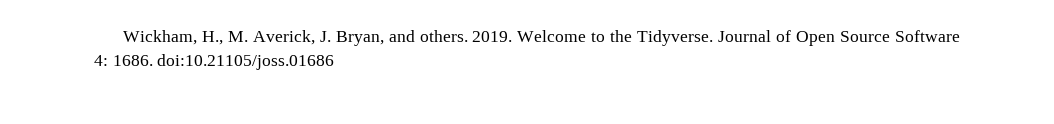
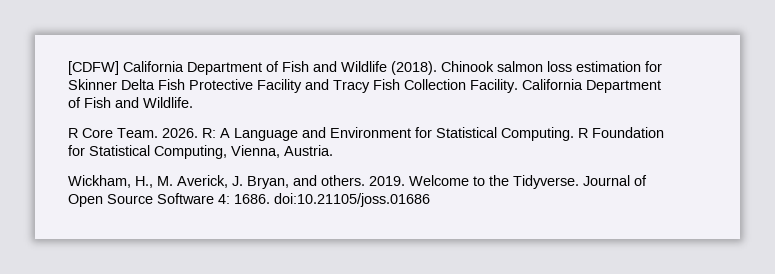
(122, 37) none -> [68,61,662,75] [68,79,661,93] [68,97,193,108] [68,127,664,141] [68,145,333,159] [CDFW] California Department of Fish and Wildlife (2018). Chinook salmon loss estimation for Skinner Delta Fish Protective Facility and Tracy Fish Collection Facility. California Department of Fish and Wildlife. // R Core Team. 2026. R: A Language and Environment for Statistical Computing. R Foundation for Statistical Computing, Vienna, Austria. //

